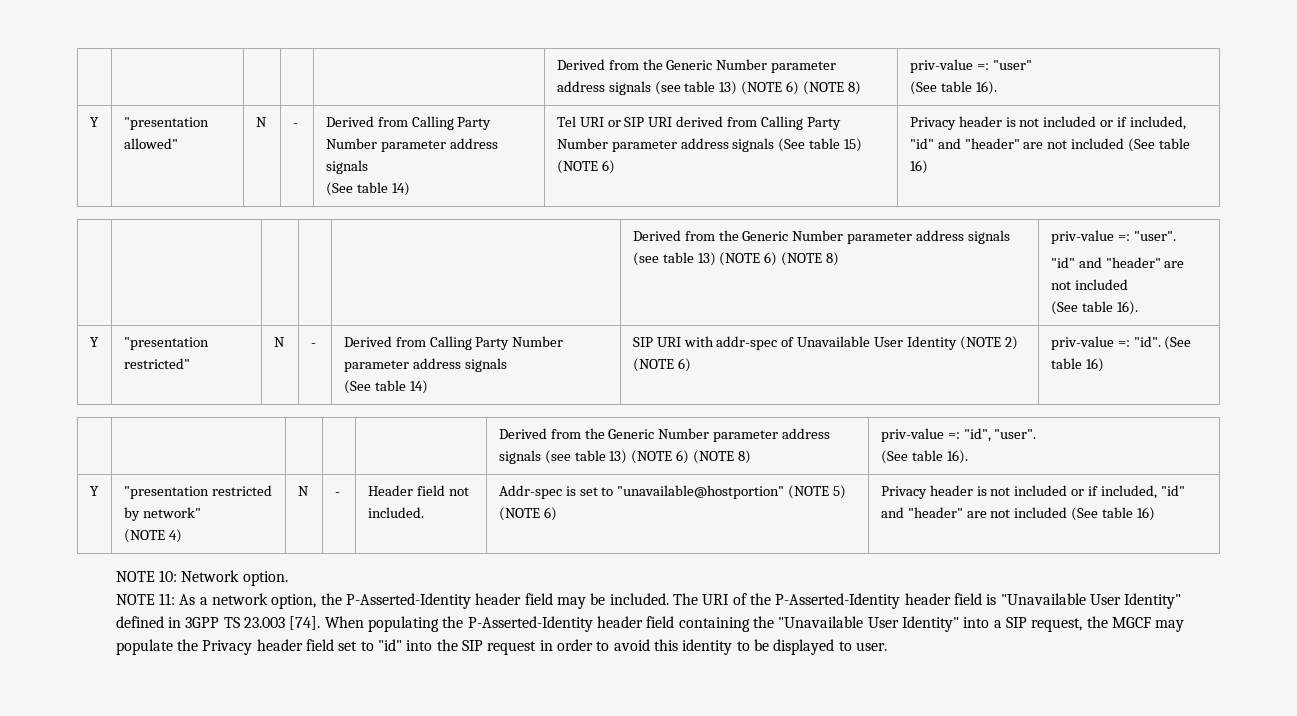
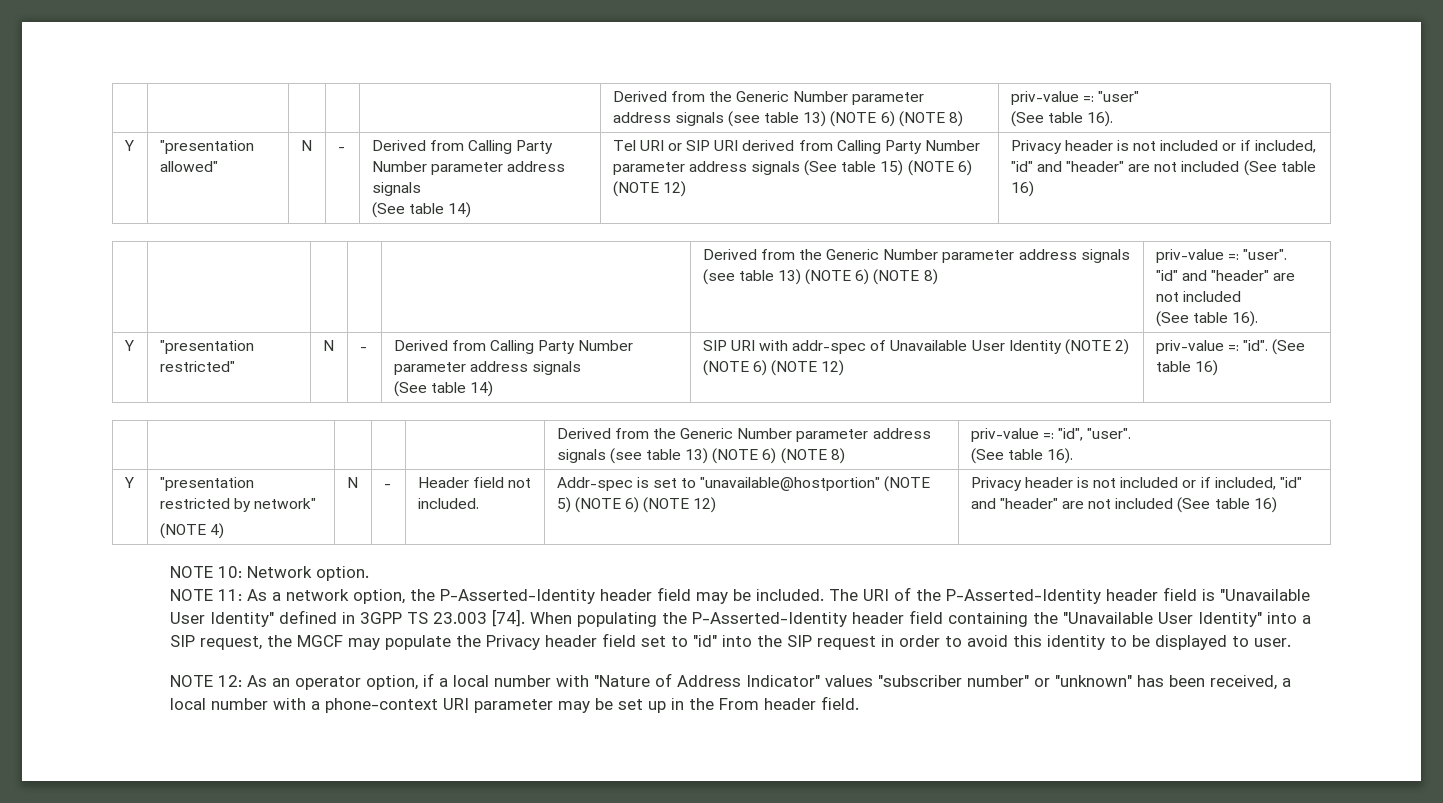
(615, 167) none -> [612,181,686,197] (NOTE 12)
(691, 365) none -> [770,360,845,376] (NOTE 12)
(557, 514) none -> [643,497,717,513] (NOTE 12)
(887, 646) none -> [169,673,1291,690] [169,696,859,713] // NOTE 12: As an operator option, if a local number with "Nature of Address Indicator" values "subscriber number" or "unknown" has been received, a local number with a phone-context URI parameter may be set up in the From header field.

